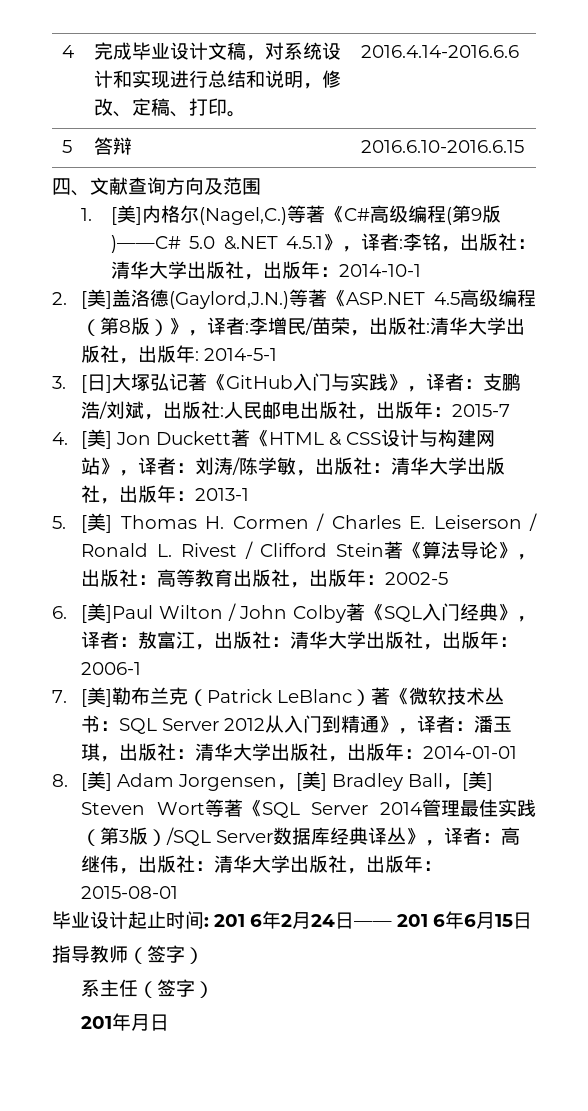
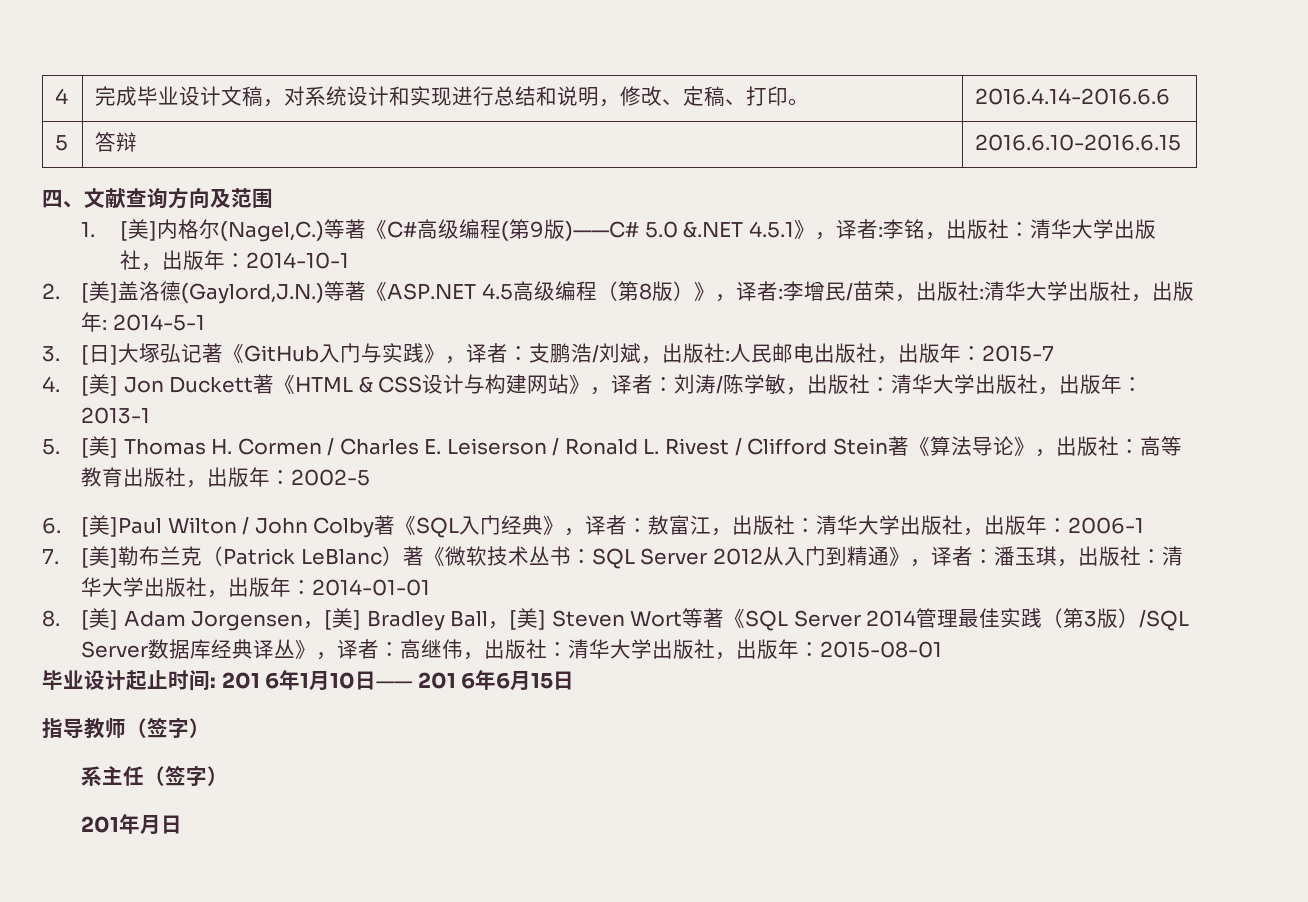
[281,912,335,929] 2月24 -> [300,671,356,691] 1月10

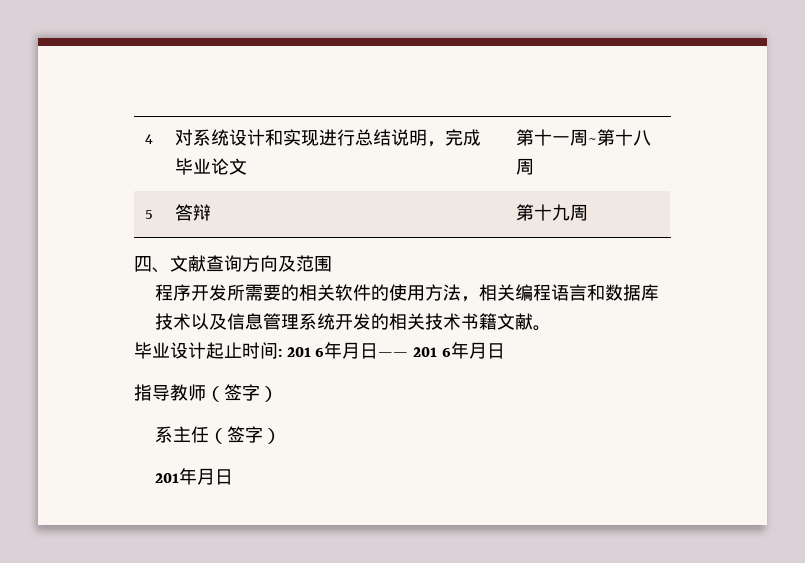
[95,86,285,107] 完成毕业设计文稿， -> (153, 139) none
[536,86,810,107] [975,88,1171,105] 和说明，修改、定稿、打印。 | 2016.4.14-2016.6.6 -> [390,129,481,147] [174,158,247,175] [515,129,651,146] [515,158,534,175] 说明，完成毕业论文 | 第十一周~第十八周
[975,134,1182,151] 2016.6.10-2016.6.15 -> [515,204,588,221] 第十九周
[81,219,1156,242] [120,250,350,271] [42,281,1194,304] [81,312,205,332] [42,343,1055,365] [42,374,1144,396] [81,407,151,424] [42,436,1182,458] [81,467,371,488] [42,515,1145,538] [42,546,1183,569] [81,577,431,598] [42,608,1190,631] [81,639,943,660] 1. [美]内格尔(Nagel,C.)等著《C#高级编程(第9版)——C# 5.0 &.NET 4.5.1》，译者:李铭，出版社：清华大学出版社，出版年：2014-10-1 // 2. [美]盖洛德(Gaylord,J.N.)等著《ASP.NET 4.5高级编程（第8版）》，译者:李增民/苗荣，出版社:清华大学出版社，出版年: 2014-5-1 // 3. [日]大塚弘记著《GitHub入门与实践》，译者：支鹏浩/刘斌，出版社:人民邮电出版社，出版年：2015-7 // 4. [美] Jon Duckett著《HTML & CSS设计与构建网站》，译者：刘涛/陈学敏，出版社：清华大学出版社，出版年：2013-1 // 5. [美] Thomas H. Cormen / Charles E. Leiserson / Ronald L. Rivest / Clifford Stein著《算法导论》，出版社：高等教育出版社，出版年：2002-5 // 6. [美]Paul Wilton / John Colby著《SQL入门经典》，译者：敖富江，出版社：清华大学出版社，出版年：2006-1 // 7. [美]勒布兰克（Patrick LeBlanc）著《微软技术丛书：SQL Server 2012从入门到精通》，译者：潘玉琪，出版社：清华大学出版社，出版年：2014-01-01 // 8. [美] Adam Jorgensen，[美] Bradley Ball，[美] Steven Wort等著《SQL Server 2014管理最佳实践（第3版）/SQL Server数据库经典译丛》，译者：高继伟，出版社：清华大学出版社，出版年：2015-08-01 -> [154,284,659,302] [154,313,551,331] 程序开发所需要的相关软件的使用方法，相关编程语言和数据库技术以及信息管理系统开发的相关技术书籍文献。
[300,671,356,691] 1月10 -> [342,342,361,359] 月
[496,671,554,691] 6月15 -> [468,342,487,359] 月

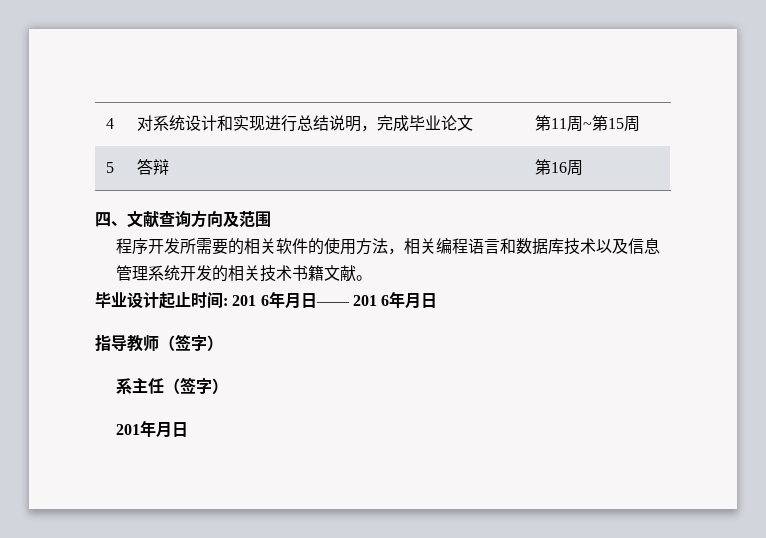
[533,129,570,146] 十一 -> [551,118,568,129] 11
[614,129,651,146] 十八 -> [608,118,625,129] 15
[533,204,570,221] 十九 -> [551,162,568,173] 16

